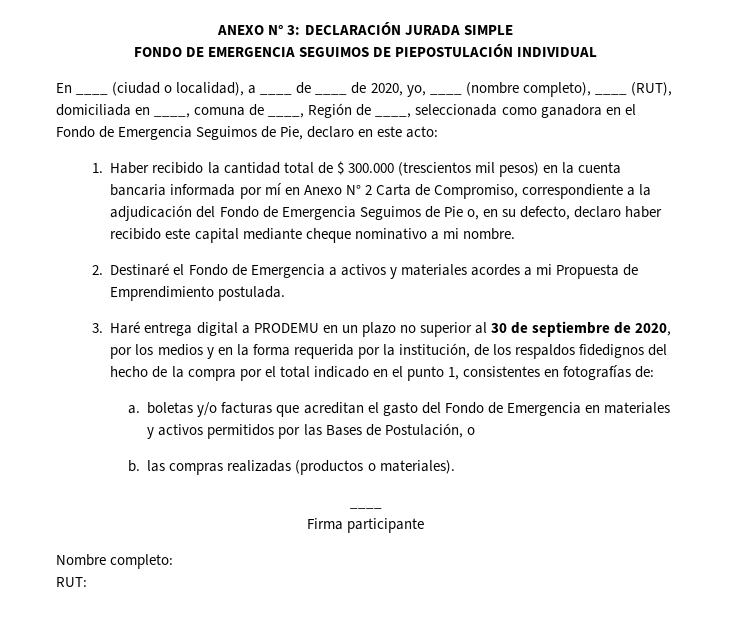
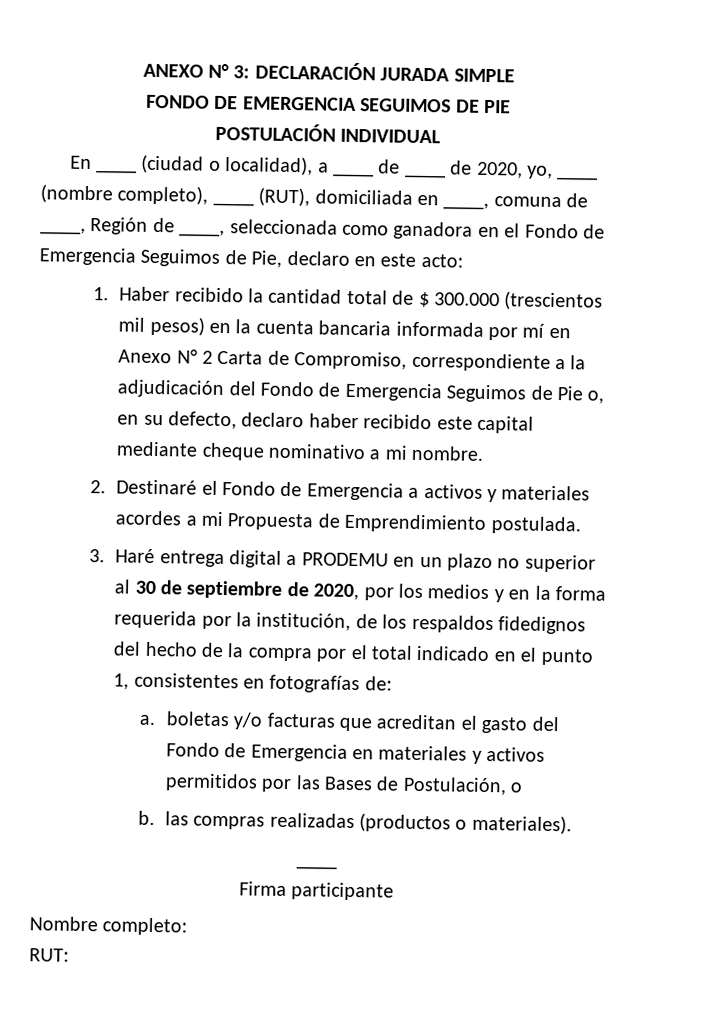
[395,44,514,57] PIEPOSTULACIÓN -> [483,99,511,114] [214,122,336,142] PIE // POSTULACIÓN

